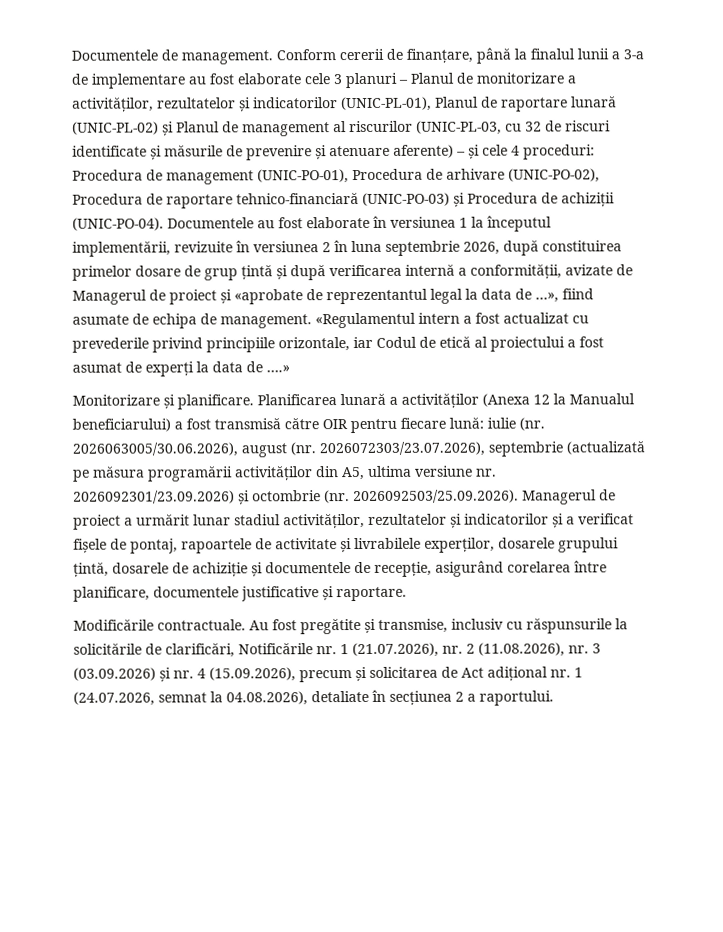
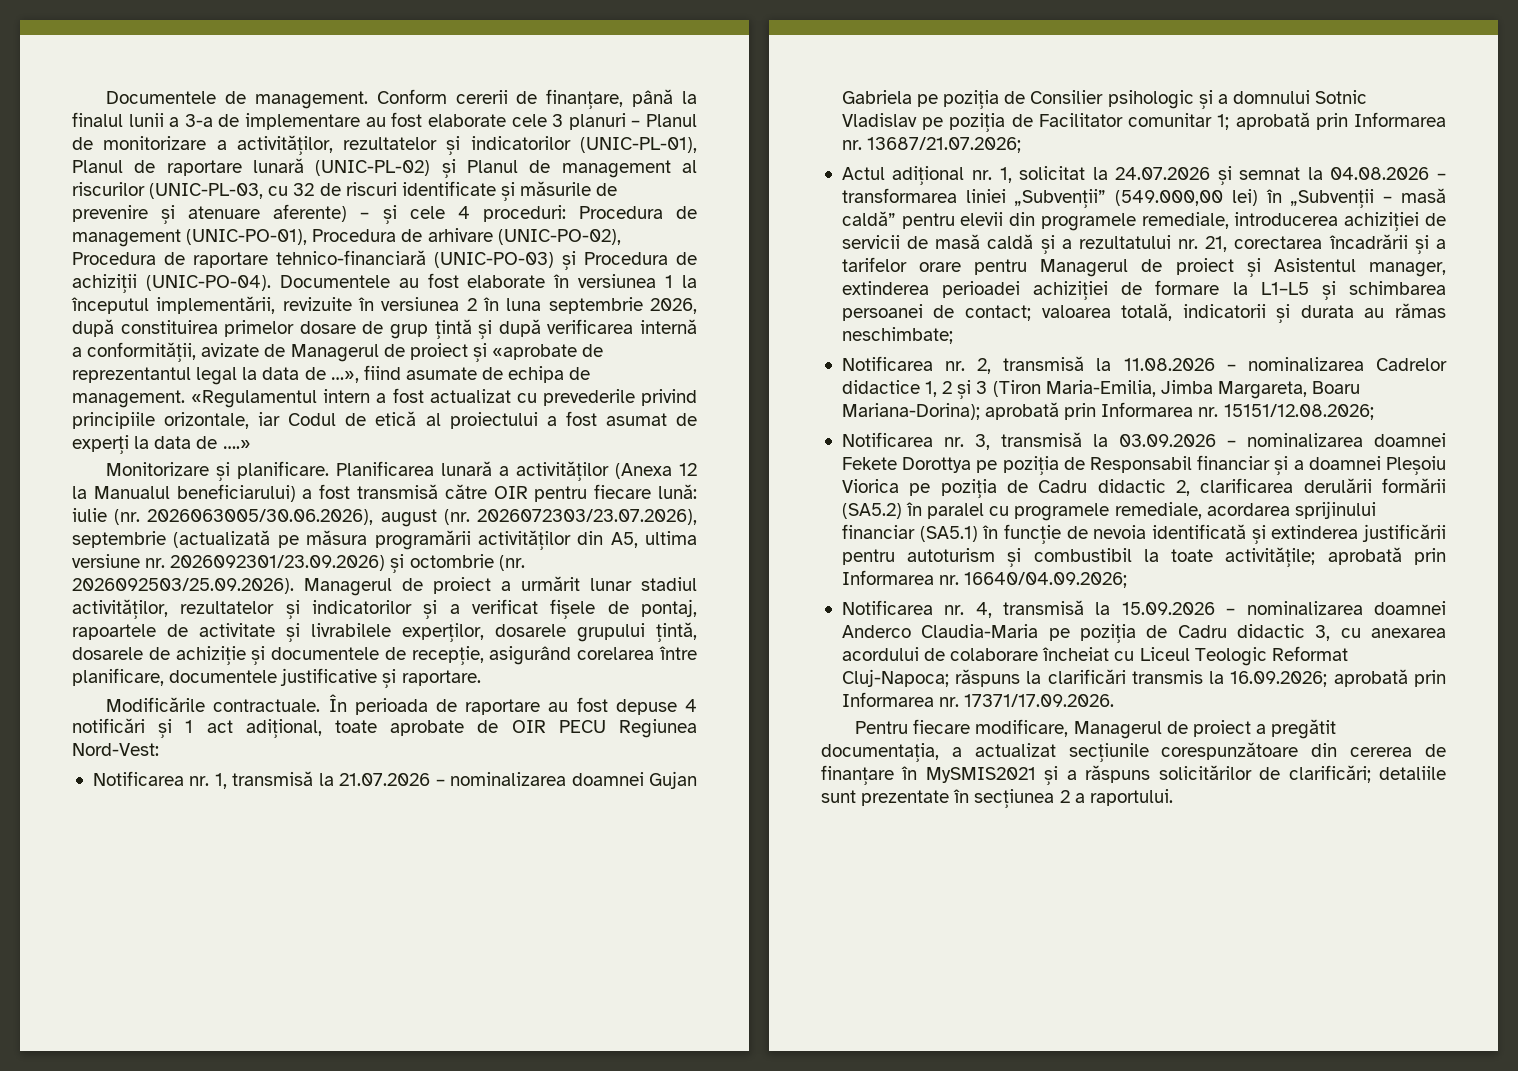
[249,617,628,635] [73,642,601,658] [73,666,583,683] [73,690,369,706] Au fost pregătite și transmise, inclusiv cu răspunsurile la solicitările de clarificări, Notificările nr. 1 (21.07.2026), nr. 2 (11.08.2026), nr. 3 (03.09.2026) și nr. 4 (15.09.2026), precum și solicitarea de Act adițional nr. 1 (24.07.2026, semnat la 04.08.2026), detaliate -> [328,694,697,715] [72,718,697,738] [72,743,159,756] [92,771,698,789] [841,90,1368,109] [841,112,1446,132] [841,137,1022,153] [841,166,1446,185] [841,188,1446,208] [841,211,1446,231] [841,234,1446,254] [841,257,1446,277] [841,280,1446,300] [841,303,1446,323] [841,327,953,344] [841,356,1447,374] [841,380,1361,399] [841,402,1374,420] [841,432,1446,450] [841,455,1447,475] [841,478,1446,498] [841,501,1376,521] [841,524,1446,544] [841,547,1446,567] [841,570,1128,588] [841,600,1446,618] [841,624,1446,643] [841,646,1348,666] [841,669,1446,687] [841,692,1115,707] [855,719,1337,739] [821,742,1446,762] [821,765,1446,785] [821,790,950,806] În perioada de raportare au fost depuse 4 notificări și 1 act adițional, toate aprobate de OIR PECU Regiunea Nord-Vest: // Notificarea nr. 1, transmisă la 21.07.2026 – nominalizarea doamnei Gujan Gabriela pe poziția de Consilier psihologic și a domnului Sotnic Vladislav pe poziția de Facilitator comunitar 1; aprobată prin Informarea nr. 13687/21.07.2026; // Actul adițional nr. 1, solicitat la 24.07.2026 și semnat la 04.08.2026 – transformarea liniei „Subvenții” (549.000,00 lei) în „Subvenții – masă caldă” pentru elevii din programele remediale, introducerea achiziției de servicii de masă caldă și a rezultatului nr. 21, corectarea încadrării și a tarifelor orare pentru Managerul de proiect și Asistentul manager, extinderea perioadei achiziției de formare la L1–L5 și schimbarea persoanei de contact; valoarea totală, indicatorii și durata au rămas neschimbate; // Notificarea nr. 2, transmisă la 11.08.2026 – nominalizarea Cadrelor didactice 1, 2 și 3 (Tiron Maria-Emilia, Jimba Margareta, Boaru Mariana-Dorina); aprobată prin Informarea nr. 15151/12.08.2026; // Notificarea nr. 3, transmisă la 03.09.2026 – nominalizarea doamnei Fekete Dorottya pe poziția de Responsabil financiar și a doamnei Pleșoiu Viorica pe poziția de Cadru didactic 2, clarificarea derulării formării (SA5.2) în paralel cu programele remediale, acordarea sprijinului financiar (SA5.1) în funcție de nevoia identificată și extinderea justificării pentru autoturism și combustibil la toate activitățile; aprobată prin Informarea nr. 16640/04.09.2026; // Notificarea nr. 4, transmisă la 15.09.2026 – nominalizarea doamnei Anderco Claudia-Maria pe poziția de Cadru didactic 3, cu anexarea acordului de colaborare încheiat cu Liceul Teologic Reformat Cluj-Napoca; răspuns la clarificări transmis la 16.09.2026; aprobată prin Informarea nr. 17371/17.09.2026. // Pentru fiecare modificare, Managerul de proiect a pregătit documentația, a actualizat secțiunile corespunzătoare din cererea de finanțare în MySMIS2021 și a răspuns solicitărilor de clarificări; detaliile sunt prezentate

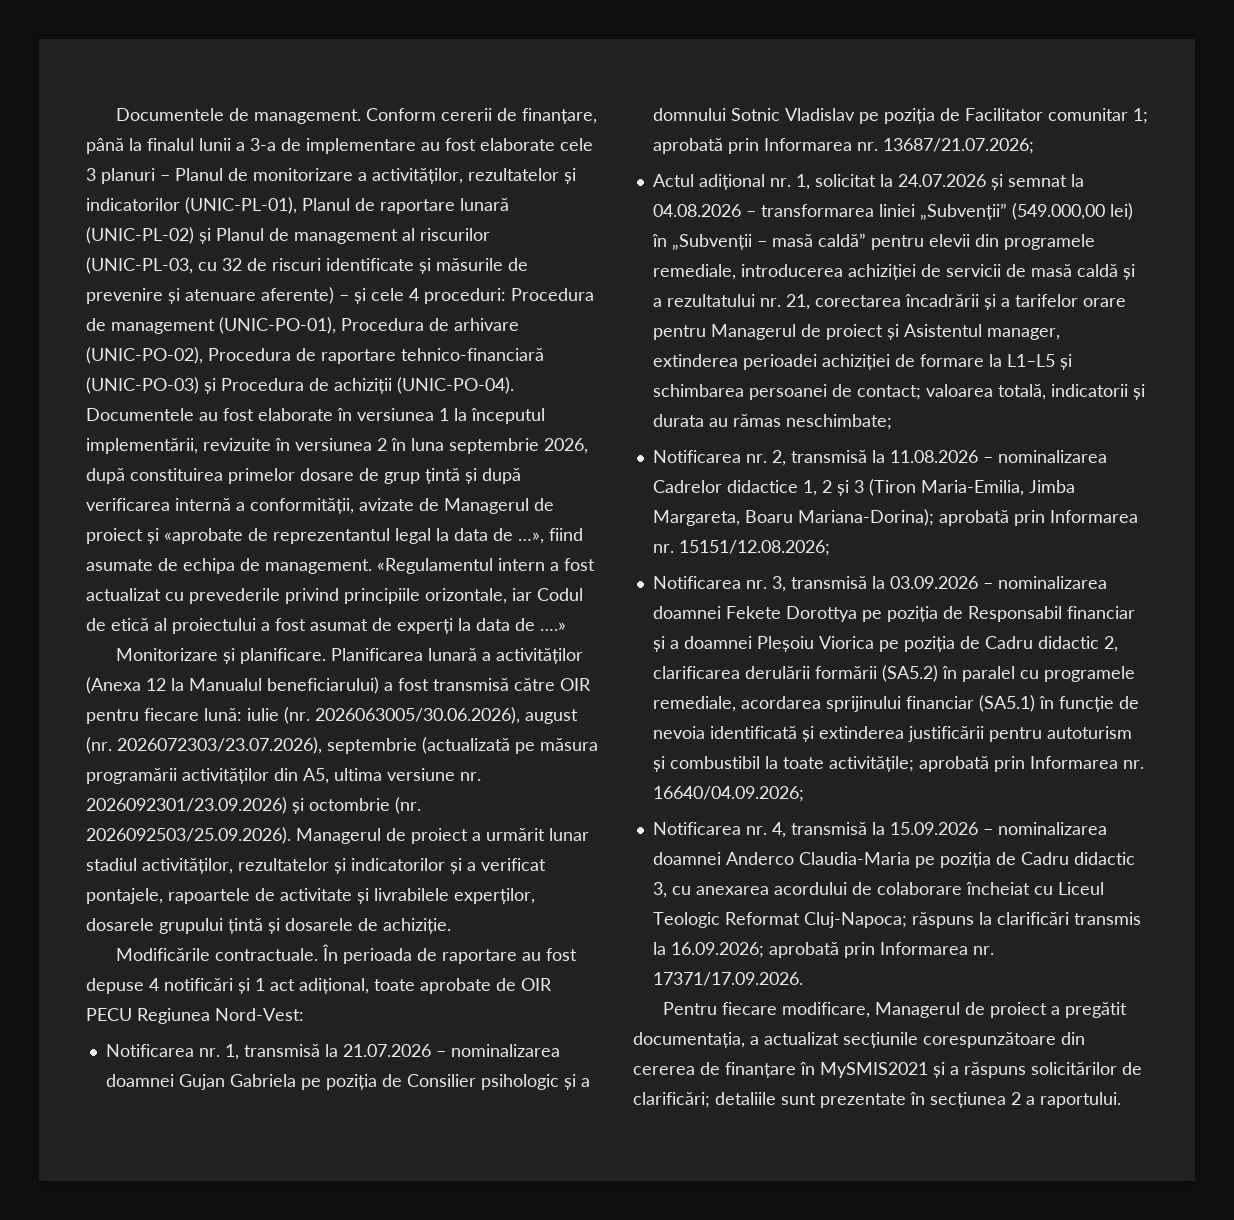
[550,599,697,619] fișele de pontaj, -> [86,888,163,904] pontajele,
[656,622,697,642] [72,646,697,665] [72,668,481,688] țintă, dosarele de achiziție și documentele de recepție, asigurând corelarea între planificare, documentele justificative și raportare. -> [228,918,451,934] țintă și dosarele de achiziție.

